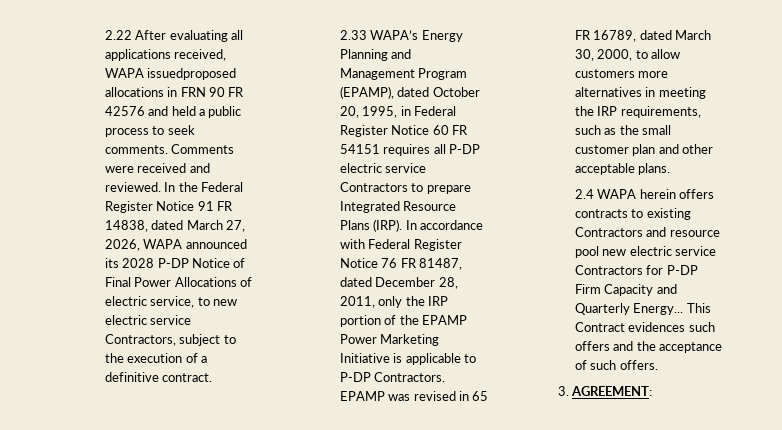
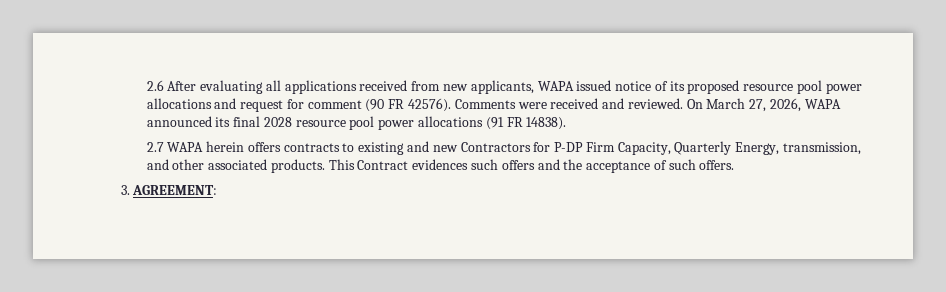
[104,30,132,40] 2.22 -> [146,80,164,91] 2.6
[174,49,227,61] [104,68,237,80] [104,87,245,97] [104,106,242,118] [104,125,195,137] [104,145,168,154] received, WAPA issuedproposed allocations in FRN 90 FR 42576 and held a public process to seek comments. -> [359,80,862,94] [146,98,452,112] received from new applicants, WAPA issued notice of its proposed resource pool power allocations and request for comment (90 FR 42576).
[164,182,244,192] [104,201,234,213] [104,220,184,232] In the Federal Register Notice 91 FR 14838, dated -> [686,99,703,109] On
[122,258,246,268] [104,277,253,287] [104,296,238,308] [104,315,192,325] [104,334,236,346] [104,353,208,363] [104,372,213,382] [339,30,463,42] [339,49,412,61] [339,68,468,80] [339,86,480,99] [339,106,457,118] [339,125,469,137] [339,144,481,156] [339,163,427,173] [339,182,471,194] [339,201,457,213] [339,219,484,232] [339,239,462,251] [339,258,463,270] [339,277,458,289] [339,296,449,308] [339,315,468,327] [339,334,440,346] [339,353,477,365] [339,372,446,382] [339,391,489,401] [574,30,712,42] [574,49,681,61] [574,69,669,78] [574,87,706,99] [574,106,701,118] [574,125,672,135] [574,144,714,156] [574,163,671,175] [574,189,594,199] 2028 P-DP Notice of Final Power Allocations of electric service, to new electric service Contractors, subject to the execution of a definitive contract. // 2.33 WAPA’s Energy Planning and Management Program (EPAMP), dated October 20, 1995, in Federal Register Notice 60 FR 54151 requires all P-DP electric service Contractors to prepare Integrated Resource Plans (IRP). In accordance with Federal Register Notice 76 FR 81487, dated December 28, 2011, only the IRP portion of the EPAMP Power Marketing Initiative is applicable to P-DP Contractors. EPAMP was revised in 65 FR 16789, dated March 30, 2000, to allow customers more alternatives in meeting the IRP requirements, such as the small customer plan and other acceptable plans. // 2.4 -> [233,116,567,130] [146,142,164,152] final 2028 resource pool power allocations (91 FR 14838). // 2.7
[574,227,720,237] [574,246,717,258] [574,265,698,275] [574,284,677,296] [574,303,684,315] Contractors and resource pool new electric service Contractors for P-DP Firm Capacity and Quarterly Energy... -> [407,141,862,155] [146,159,325,173] and new Contractors for P-DP Firm Capacity, Quarterly Energy, transmission, and other associated products.

